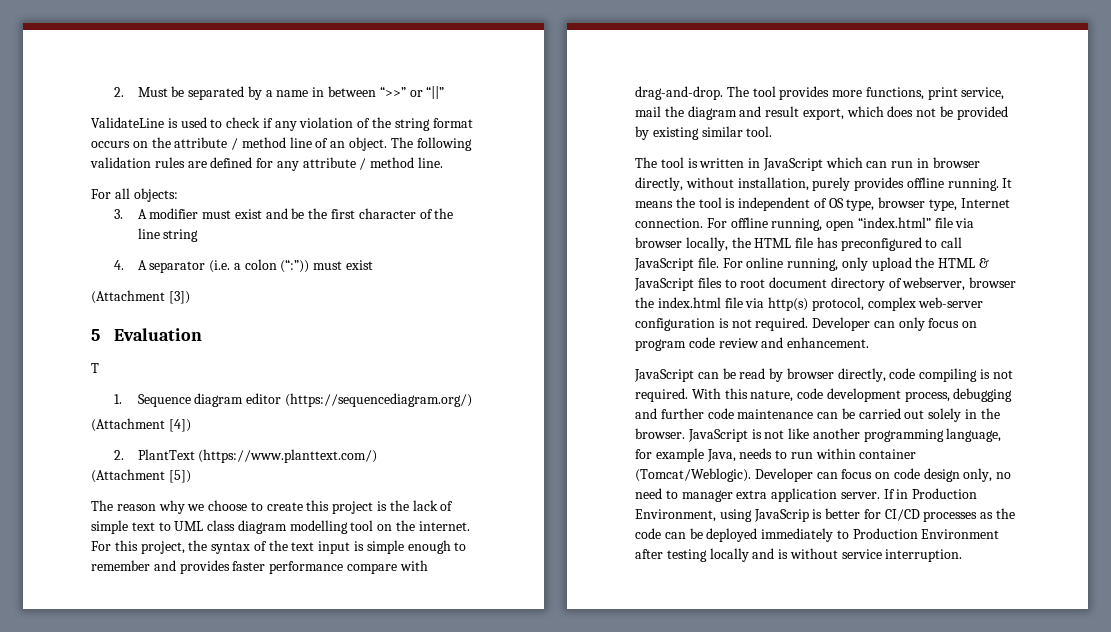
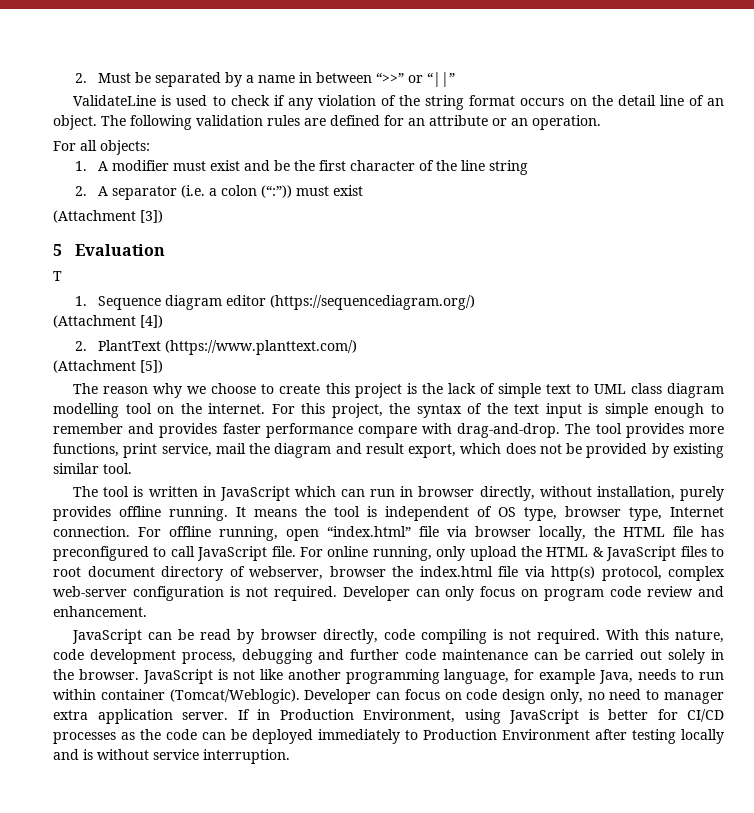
[174,137,286,150] attribute / method -> [617,95,656,106] detail
[276,157,444,171] any attribute / method line. -> [408,115,601,130] an attribute or an operation.
[114,209,124,219] 3. -> [75,161,88,171] 1.
[114,260,125,270] 4. -> [75,186,88,196] 2.
[753,509,809,522] JavaScrip -> [509,709,579,724] JavaScript

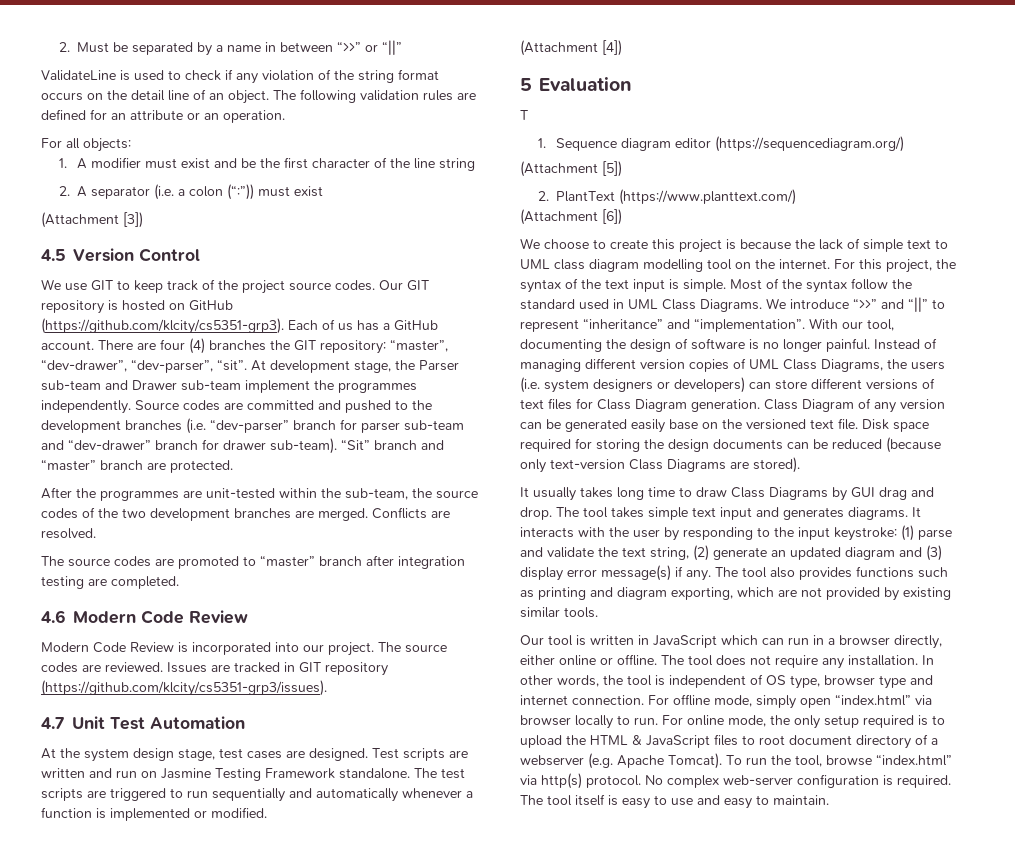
(163, 216) none -> [41,248,200,262] [41,279,429,294] [41,300,233,314] [41,318,438,334] [41,338,448,354] [41,359,459,373] [41,380,417,393] [41,400,432,414] [41,418,464,434] [41,438,444,454] [41,459,233,473] [41,487,478,501] [41,507,450,521] [41,528,96,539] [41,555,465,569] [41,576,179,589] [41,610,248,624] [41,642,447,656] [41,662,388,676] [41,680,327,696] [41,716,245,730] [41,748,468,762] [41,768,465,781] [41,788,473,802] [41,807,267,821] [520,40,622,56] // 4.5 Version Control // We use GIT to keep track of the project source codes. Our GIT repository is hosted on GitHub (https://github.com/klcity/cs5351-grp3). Each of us has a GitHub account. There are four (4) branches the GIT repository: “master”, “dev-drawer”, “dev-parser”, “sit”. At development stage, the Parser sub-team and Drawer sub-team implement the programmes independently. Source codes are committed and pushed to the development branches (i.e. “dev-parser” branch for parser sub-team and “dev-drawer” branch for drawer sub-team). “Sit” branch and “master” branch are protected. // After the programmes are unit-tested within the sub-team, the source codes of the two development branches are merged. Conflicts are resolved. // The source codes are promoted to “master” branch after integration testing are completed. // 4.6 Modern Code Review // Modern Code Review is incorporated into our project. The source codes are reviewed. Issues are tracked in GIT repository (https://github.com/klcity/cs5351-grp3/issues). // 4.7 Unit Test Automation // At the system design stage, test cases are designed. Test scripts are written and run on Jasmine Testing Framework standalone. The test scripts are triggered to run sequentially and automatically whenever a function is implemented or modified. // (Attachment [4])
[140,315,163,328] [4]) -> [602,161,622,177] [5])
[140,360,163,373] [73,383,207,398] [5]) // The reason why we -> [602,209,622,225] [520,238,540,249] [6]) // We
(417, 388) none -> [740,239,791,250] because
[604,403,724,418] [53,423,724,438] [53,443,583,458] simple enough to remember and provides faster performance compare with drag-and-drop. The tool provides more functions, print service, mail the diagram and result export, which does not be -> [683,278,912,293] [520,297,945,312] [520,318,894,332] [520,338,937,352] [520,358,945,372] [520,377,935,393] [520,398,945,413] [520,418,929,433] [520,437,941,453] [520,457,800,473] [520,487,934,501] [520,507,921,520] [520,525,952,541] [520,545,942,561] [520,565,948,581] [520,587,822,600] simple. Most of the syntax follow the standard used in UML Class Diagrams. We introduce “>>” and “||” to represent “inheritance” and “implementation”. With our tool, documenting the design of software is no longer painful. Instead of managing different version copies of UML Class Diagrams, the users (i.e. system designers or developers) can store different versions of text files for Class Diagram generation. Class Diagram of any version can be generated easily base on the versioned text file. Disk space required for storing the design documents can be reduced (because only text-version Class Diagrams are stored). // It usually takes long time to draw Class Diagrams by GUI drag and drop. The tool takes simple text input and generates diagrams. It interacts with the user by responding to the input keystroke: (1) parse and validate the text string, (2) generate an updated diagram and (3) display error message(s) if any. The tool also provides functions such as printing and diagram exporting, which are not
[103,463,132,474] [73,486,99,497] tool. // The -> [564,607,598,618] [520,635,544,645] tools. // Our
[418,486,724,501] [53,506,297,521] browser directly, without installation, purely provides offline running. It means -> [828,635,942,649] [520,654,934,669] [520,675,599,687] a browser directly, either online or offline. The tool does not require any installation. In other words,
[629,507,724,521] type, Internet -> [879,675,933,689] [520,695,568,705] type and internet
[219,526,278,541] running, -> [714,695,796,709] mode, simply
[419,526,439,537] file -> (911, 700) none
[539,526,724,541] [53,546,466,561] locally, the HTML file has preconfigured to call JavaScript file. For online running, only -> [575,715,945,729] locally to run. For online mode, the only setup required is to
[249,566,725,581] [53,586,724,601] [53,606,147,617] [72,629,724,644] [53,649,724,664] [53,669,725,684] [53,689,724,704] [53,709,724,724] [53,729,724,744] [53,749,290,764] webserver, browser the index.html file via http(s) protocol, complex web-server configuration is not required. Developer can only focus on program code review and enhancement. // JavaScript can be read by browser directly, code compiling is not required. With this nature, code development process, debugging and further code maintenance can be carried out solely in the browser. JavaScript is not like another programming language, for example Java, needs to run within container (Tomcat/Weblogic). Developer can focus on code design only, no need to manager extra application server. If in Production Environment, using JavaScript is better for CI/CD processes as the code can be deployed immediately to Production Environment after testing locally and is without service interruption. -> [931,738,938,745] [520,753,952,769] [520,773,951,789] [520,794,829,809] a webserver (e.g. Apache Tomcat). To run the tool, browse “index.html” via http(s) protocol. No complex web-server configuration is required. The tool itself is easy to use and easy to maintain.

